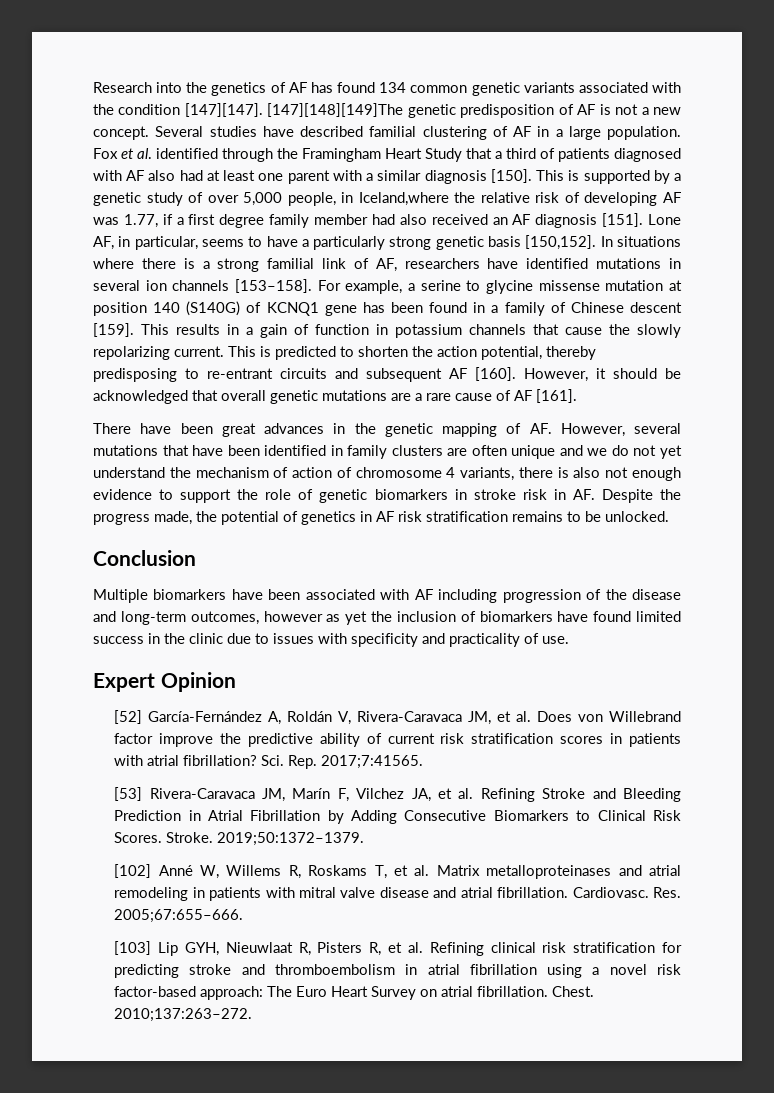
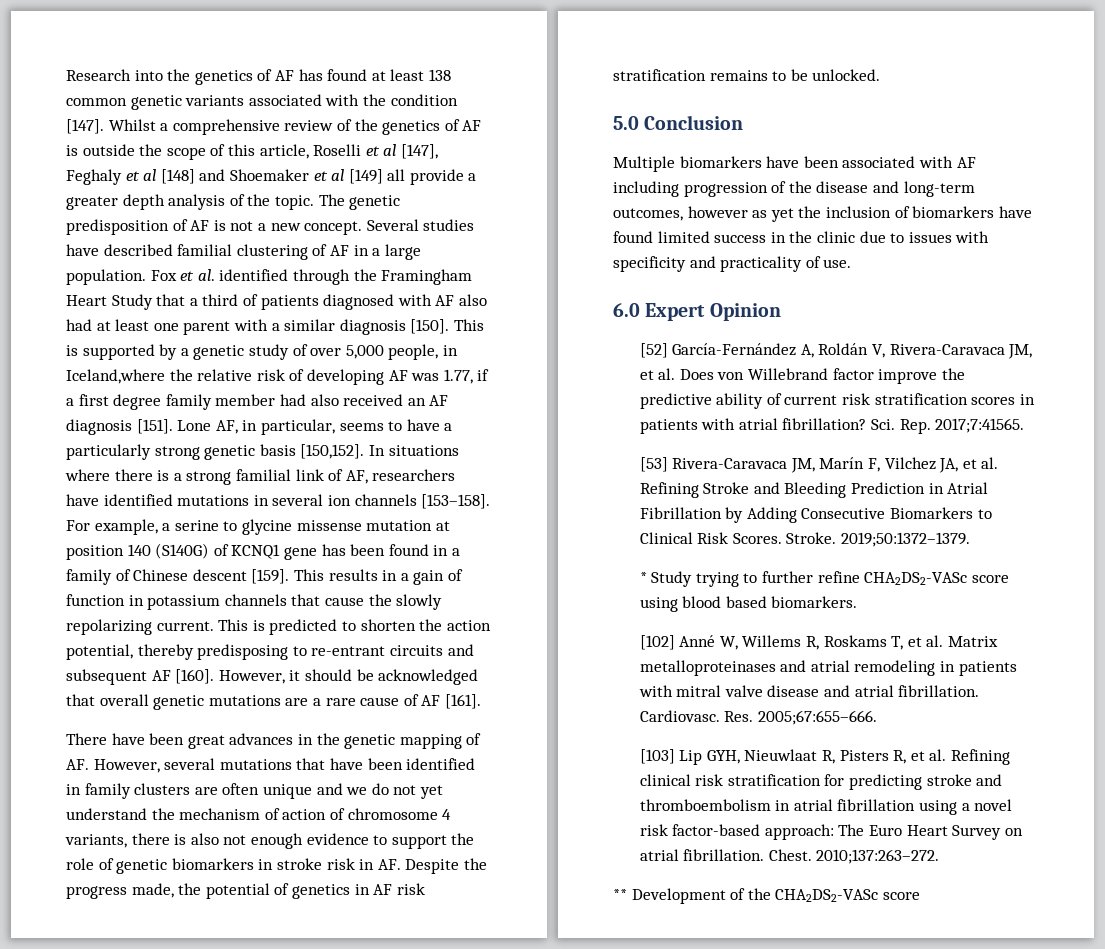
[379,82,407,93] 134 -> [371,69,451,81] at least 138
[184,103,404,117] [147][147]. [147][148][149]The -> [66,119,482,135] [66,144,438,160] [66,169,477,185] [66,194,345,210] [147]. Whilst a comprehensive review of the genetics of AF is outside the scope of this article, Roselli et al [147], Feghaly et al [148] and Shoemaker et al [149] all provide a greater depth analysis of the topic. The
(669, 516) none -> [613,116,639,130] 5.0
(569, 640) none -> [613,303,640,317] 6.0
(365, 839) none -> [639,571,1009,587] [639,596,858,612] // * Study trying to further refine CHA2DS2-VASc score using blood based biomarkers.
(253, 1015) none -> [613,888,920,904] // ** Development of the CHA2DS2-VASc score

